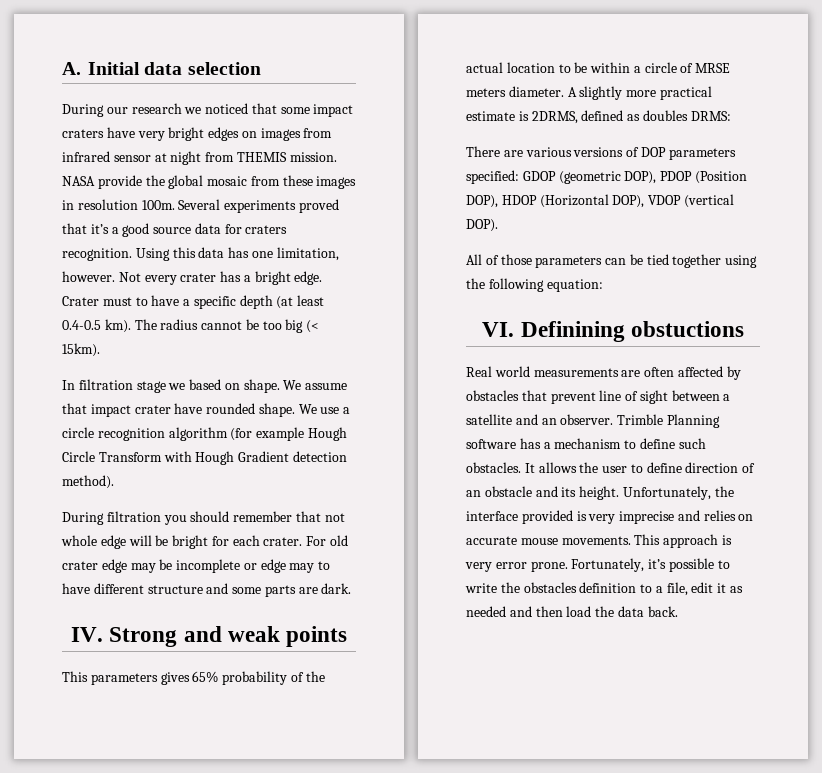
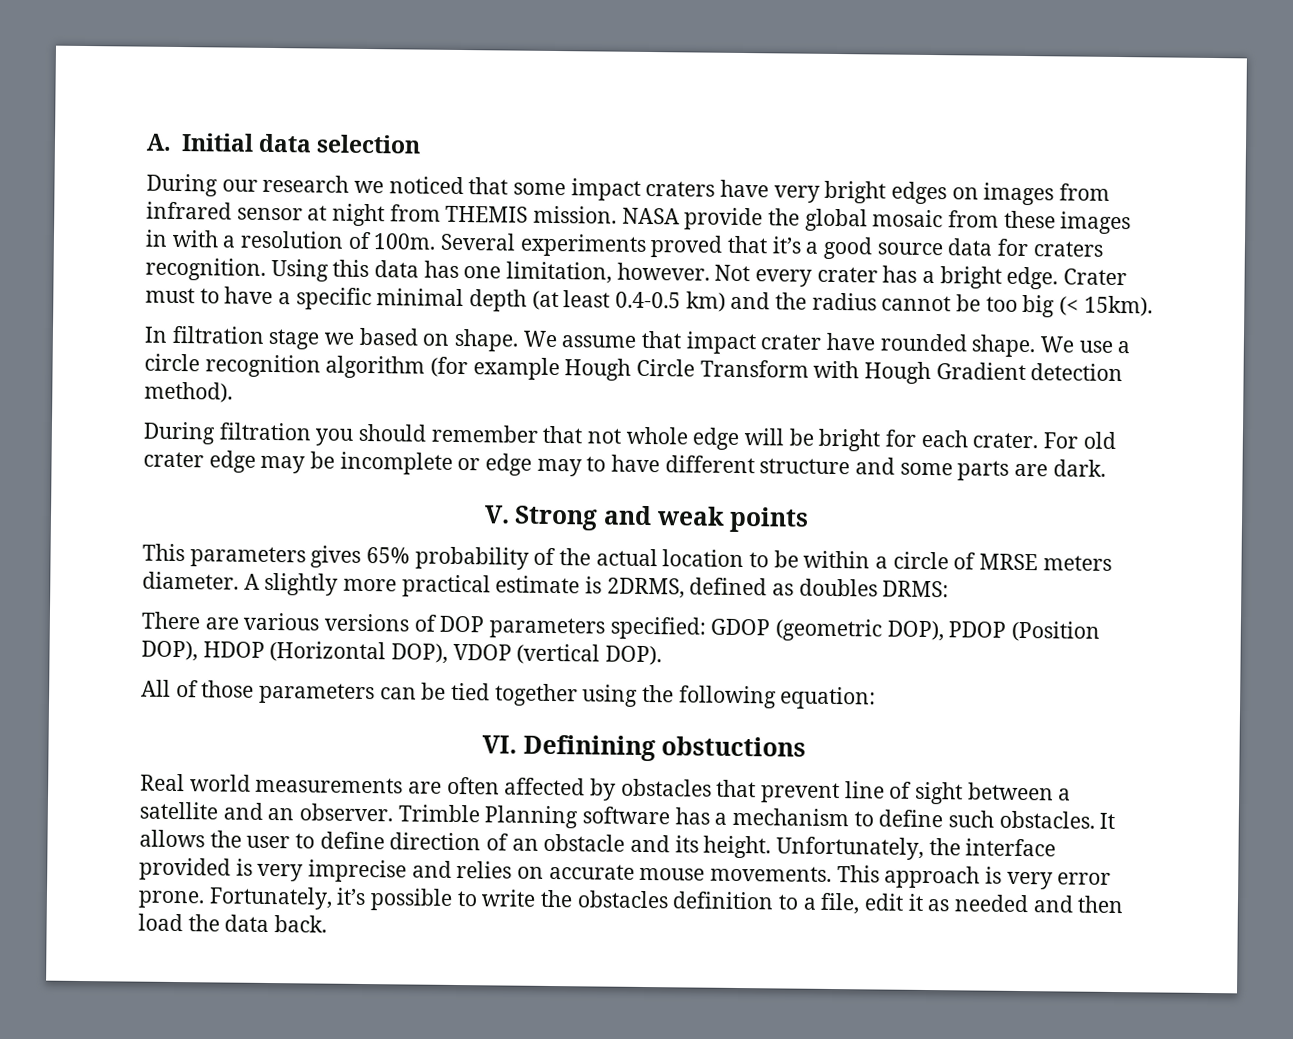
[77,199,138,210] resolution -> [171,229,372,250] with a resolution of
(236, 302) none -> [376,288,465,307] minimal
[104,319,157,333] km). The -> [685,291,808,312] km) and the
[71,627,104,642] IV. -> [483,505,510,524] V.

